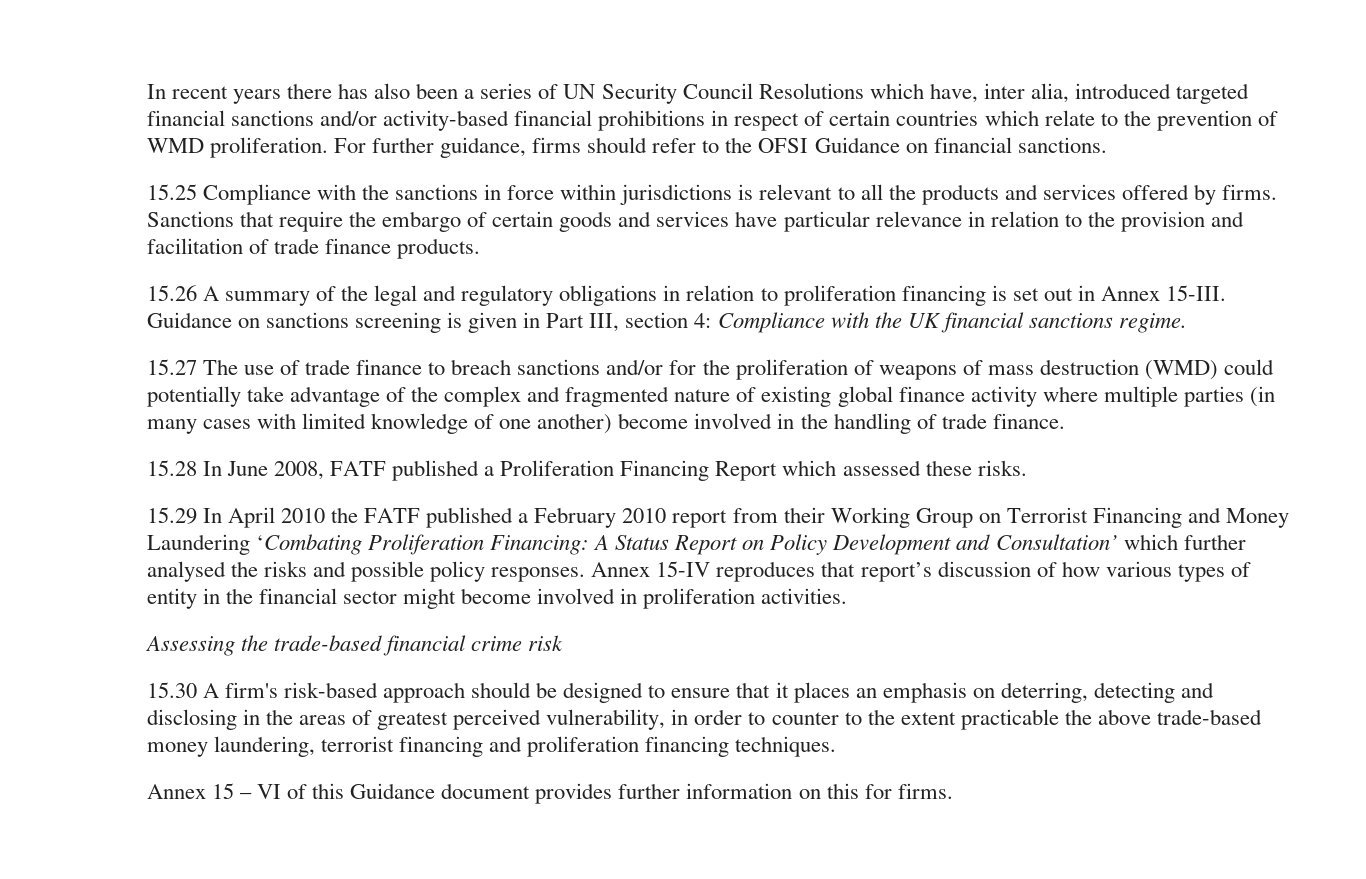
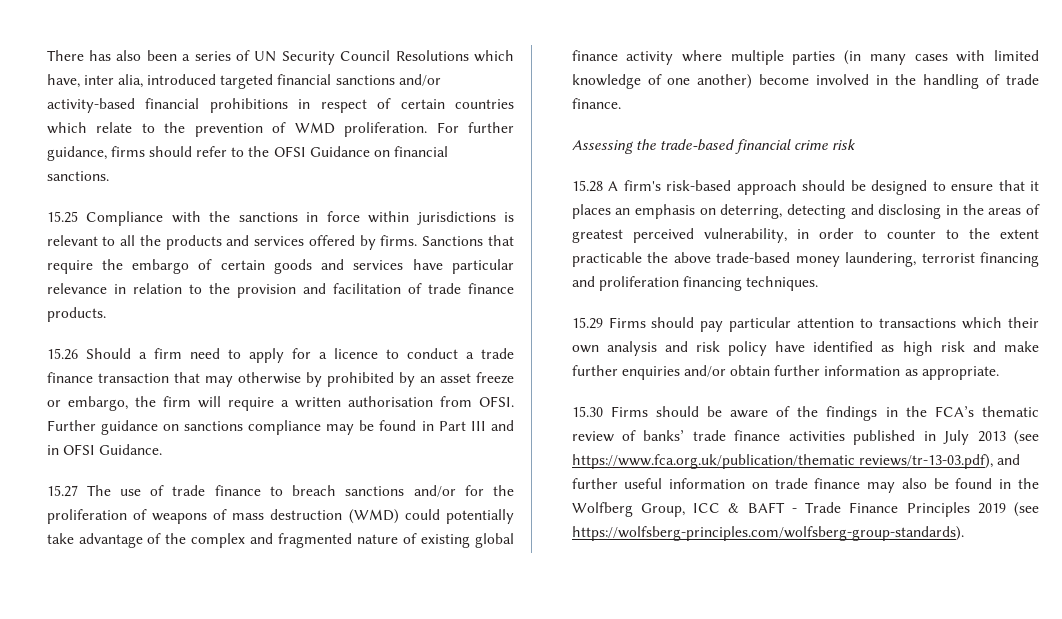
[146,83,332,104] In recent years there -> [46,50,84,61] There
[202,285,1227,306] [146,312,1187,333] A summary of the legal and regulatory obligations in relation to proliferation financing is set out in Annex 15-III. Guidance on sanctions screening is given in Part III, section 4: Compliance with the UK financial sanctions regime. -> [85,348,514,363] [46,372,515,387] [46,396,515,411] [46,420,515,435] [46,444,162,455] Should a firm need to apply for a licence to conduct a trade finance transaction that may otherwise by prohibited by an asset freeze or embargo, the firm will require a written authorisation from OFSI. Further guidance on sanctions compliance may be found in Part III and in OFSI Guidance.
[146,460,1027,481] [146,507,1290,528] [146,534,1246,555] [146,561,1251,582] [146,588,848,609] // 15.28 In June 2008, FATF published a Proliferation Financing Report which assessed these risks. // 15.29 In April 2010 the FATF published a February 2010 report from their Working Group on Terrorist Financing and Money Laundering ‘Combating Proliferation Financing: A Status Report on Policy Development and Consultation’ which further analysed the risks and possible policy responses. Annex 15-IV reproduces that report’s discussion of how various types of entity in the financial sector might become involved in proliferation activities. -> (621, 103) none
[146,682,197,698] 15.30 -> [571,180,603,192] 15.28
[146,783,953,804] Annex 15 – VI of this Guidance document provides further information on this for firms. -> [571,317,1039,332] [571,341,1039,356] [571,365,999,380] [571,406,1039,421] [571,430,1039,445] [571,454,1020,469] [571,478,1039,493] [571,502,1039,517] [571,526,964,541] 15.29 Firms should pay particular attention to transactions which their own analysis and risk policy have identified as high risk and make further enquiries and/or obtain further information as appropriate. // 15.30 Firms should be aware of the findings in the FCA’s thematic review of banks’ trade finance activities published in July 2013 (see https://www.fca.org.uk/publication/thematic reviews/tr-13-03.pdf), and further useful information on trade finance may also be found in the Wolfberg Group, ICC & BAFT - Trade Finance Principles 2019 (see https://wolfsberg-principles.com/wolfsberg-group-standards).

